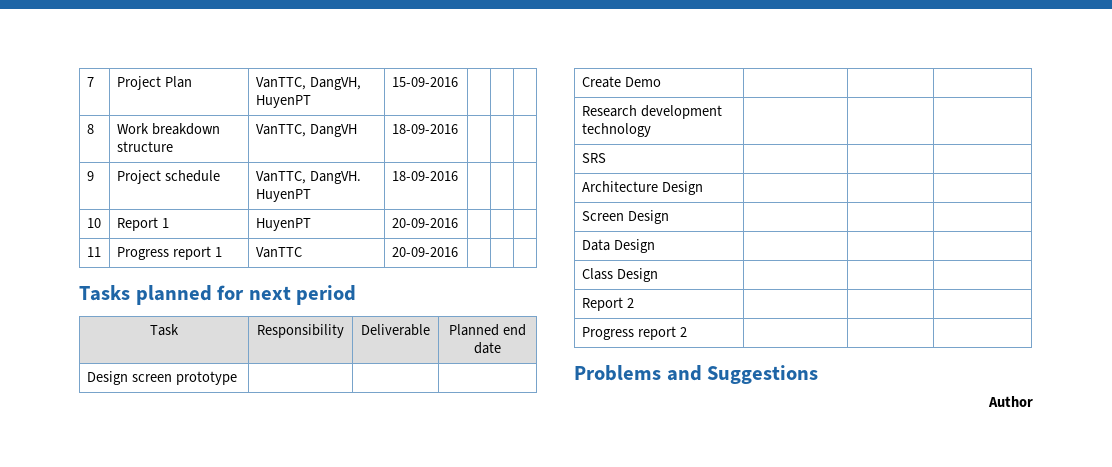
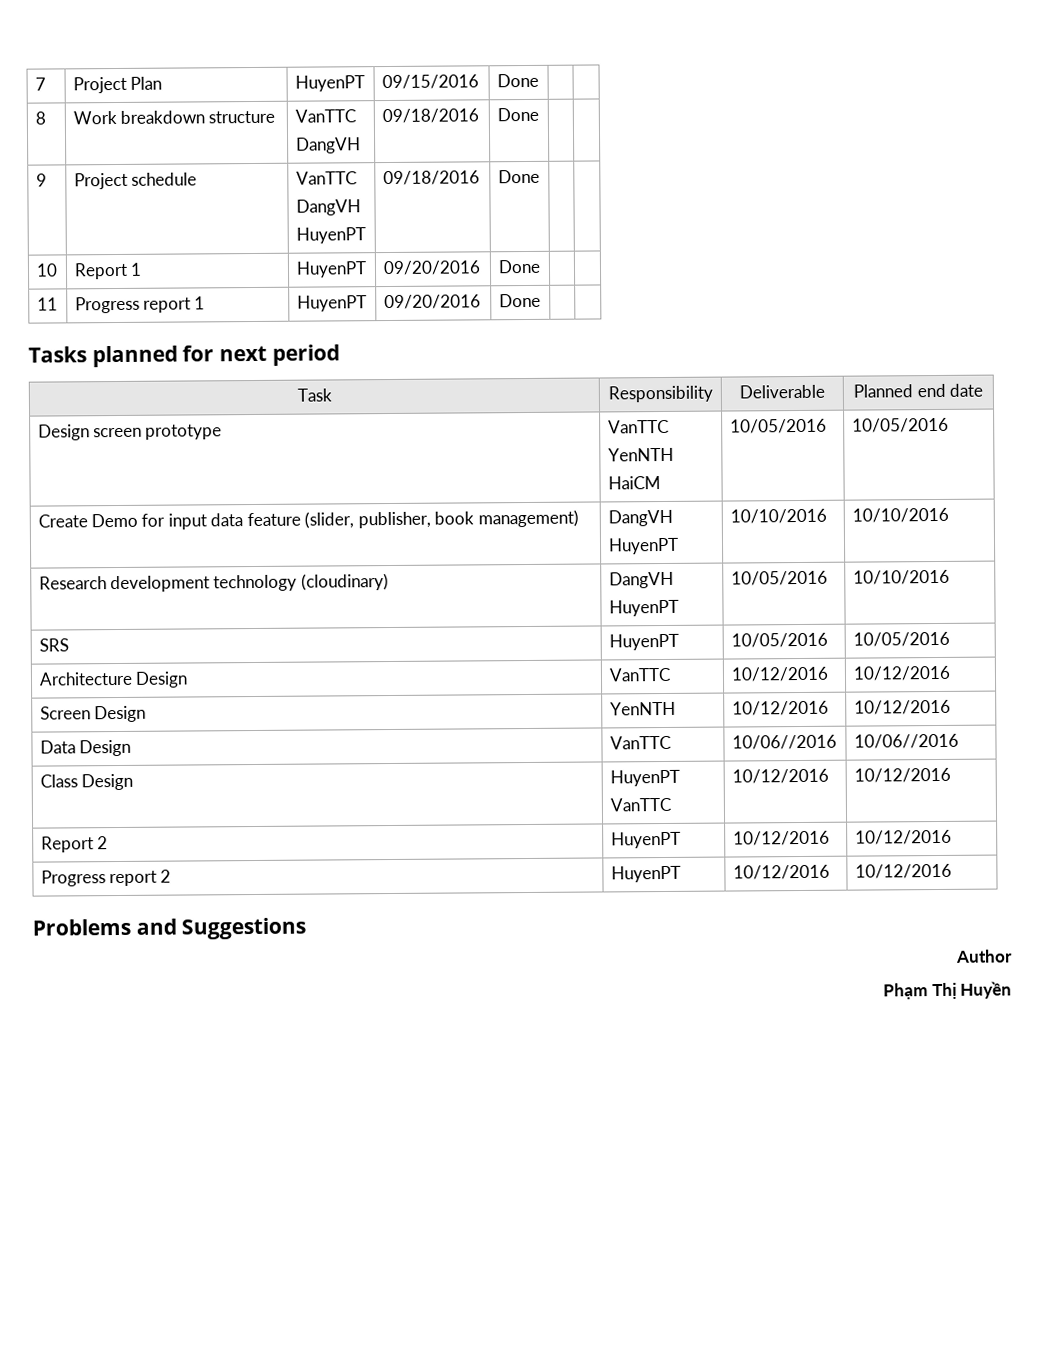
[255,77,361,90] [255,95,311,108] [391,77,458,87] VanTTC, DangVH, HuyenPT | 15-09-2016 | -> [294,75,365,92] [381,74,479,90] [496,73,539,88] HuyenPT | 09/15/2016 | Done
[255,124,306,137] VanTTC, -> [294,109,356,123] VanTTC //
[391,124,458,134] 18-09-2016 | -> [381,108,479,124] [496,107,539,122] 09/18/2016 | Done
[255,171,361,184] [255,189,311,202] [391,171,458,181] VanTTC, DangVH. HuyenPT | 18-09-2016 | -> [295,171,357,185] [295,199,361,216] [295,227,366,244] [382,170,480,186] [497,169,540,184] VanTTC // DangVH // HuyenPT | 09/18/2016 | Done
[391,218,458,228] 20-09-2016 | -> [382,260,481,276] [497,259,541,274] 09/20/2016 | Done
[255,247,302,258] [391,247,458,257] VanTTC | 20-09-2016 | -> [296,295,367,312] [383,294,481,310] [498,293,541,308] HuyenPT | 09/20/2016 | Done
[581,76,661,88] [581,105,722,119] [581,123,651,137] [581,153,606,163] | | // Create Demo | | | // Research development technology | | | // SRS | | | -> [607,419,669,434] [607,447,674,462] [607,476,661,490] [729,418,827,434] [851,417,949,433] [37,509,579,530] [607,509,673,527] [607,537,679,555] [729,508,827,524] [851,507,949,523] [38,573,389,593] [608,571,674,589] [608,599,679,617] [730,570,828,586] [852,569,950,585] [38,638,69,652] [608,633,679,651] [730,632,828,648] [852,631,950,647] VanTTC // YenNTH // HaiCM | 10/05/2016 | 10/05/2016 // Create Demo for input data feature (slider, publisher, book management) | DangVH // HuyenPT | 10/10/2016 | 10/10/2016 // Research development technology (cloudinary) | DangVH // HuyenPT | 10/05/2016 | 10/10/2016 // SRS | HuyenPT | 10/05/2016 | 10/05/2016
(703, 188) | | -> [608,667,671,682] [730,666,829,682] [852,665,951,681] VanTTC | 10/12/2016 | 10/12/2016
(669, 217) | | -> [609,701,676,716] [731,700,829,716] [853,699,951,715] YenNTH | 10/12/2016 | 10/12/2016
(655, 246) | | -> [609,735,671,750] [731,734,837,750] [853,733,959,749] VanTTC | 10/06//2016 | 10/06//2016
(658, 275) | | -> [609,769,680,787] [609,797,671,812] [731,768,829,784] [853,767,951,783] HuyenPT // VanTTC | 10/12/2016 | 10/12/2016
(634, 303) | | -> [610,831,681,849] [732,830,830,846] [854,829,952,845] HuyenPT | 10/12/2016 | 10/12/2016
(687, 332) | | -> [610,865,681,883] [732,864,830,880] [854,863,952,879] HuyenPT | 10/12/2016 | 10/12/2016
(1033, 401) none -> [883,981,1013,1000] // Phạm Thị Huyền

